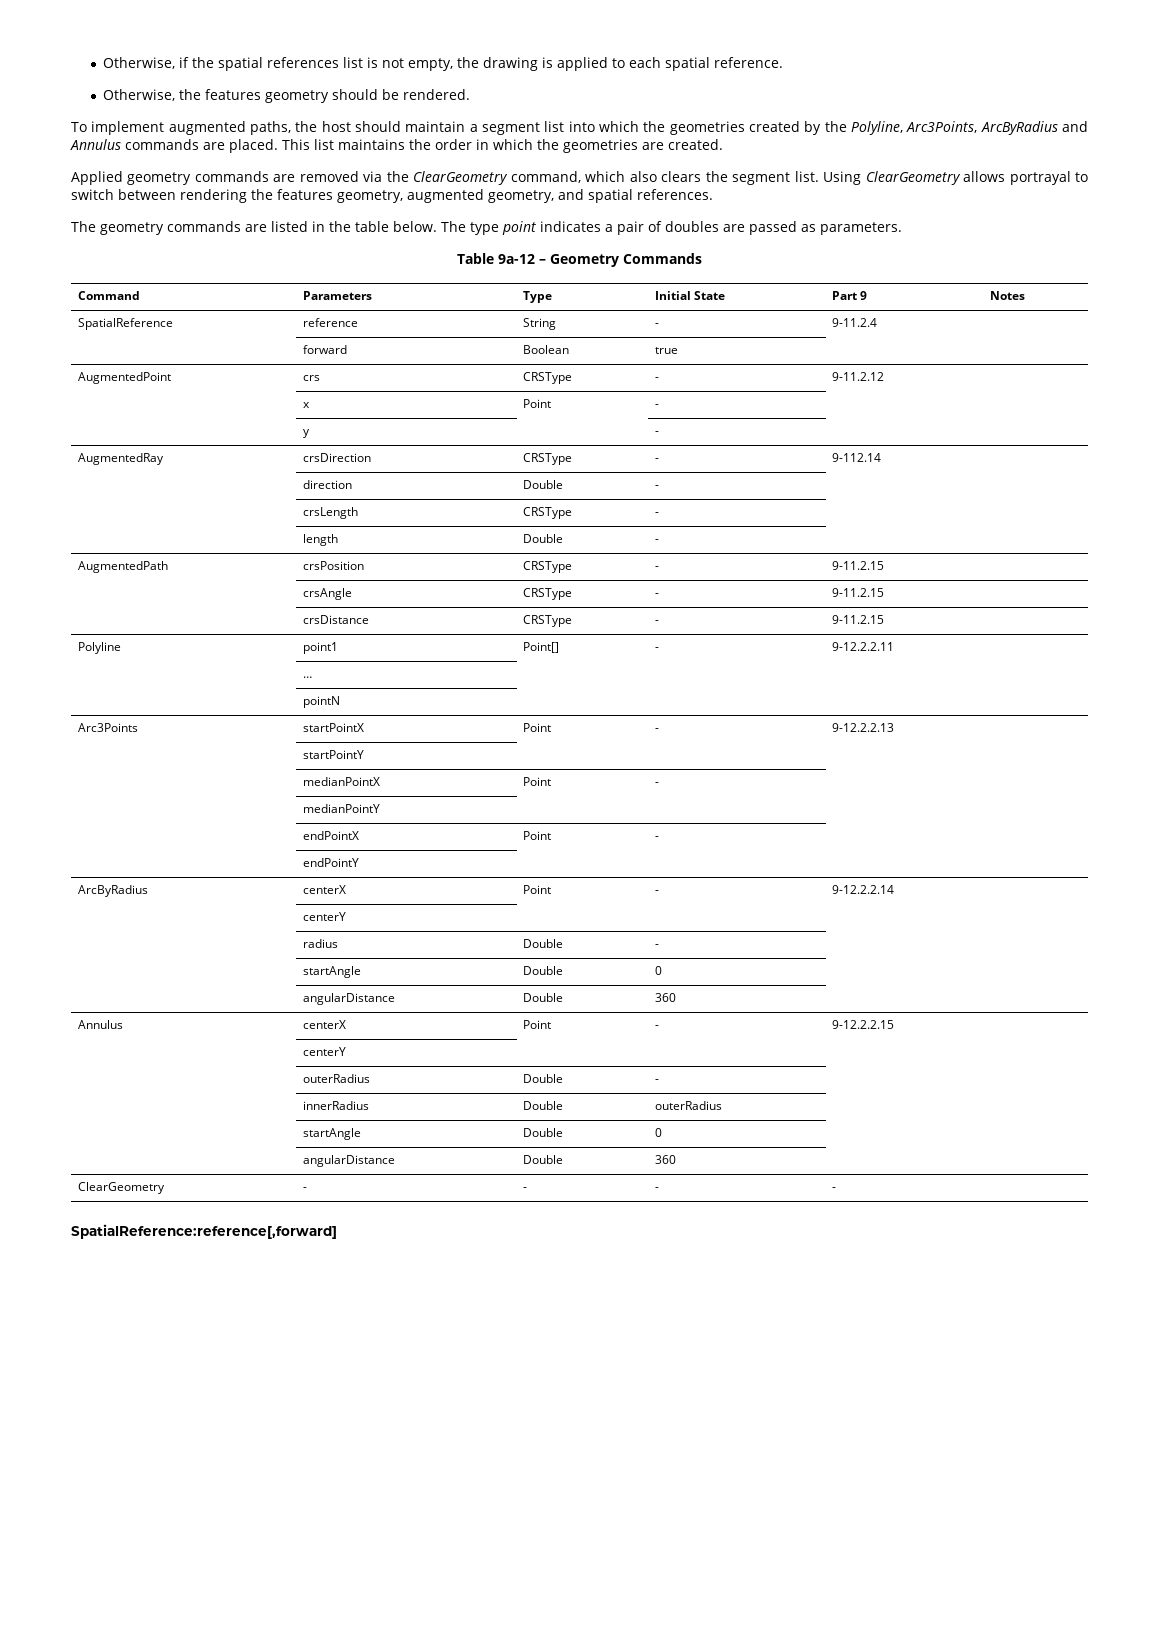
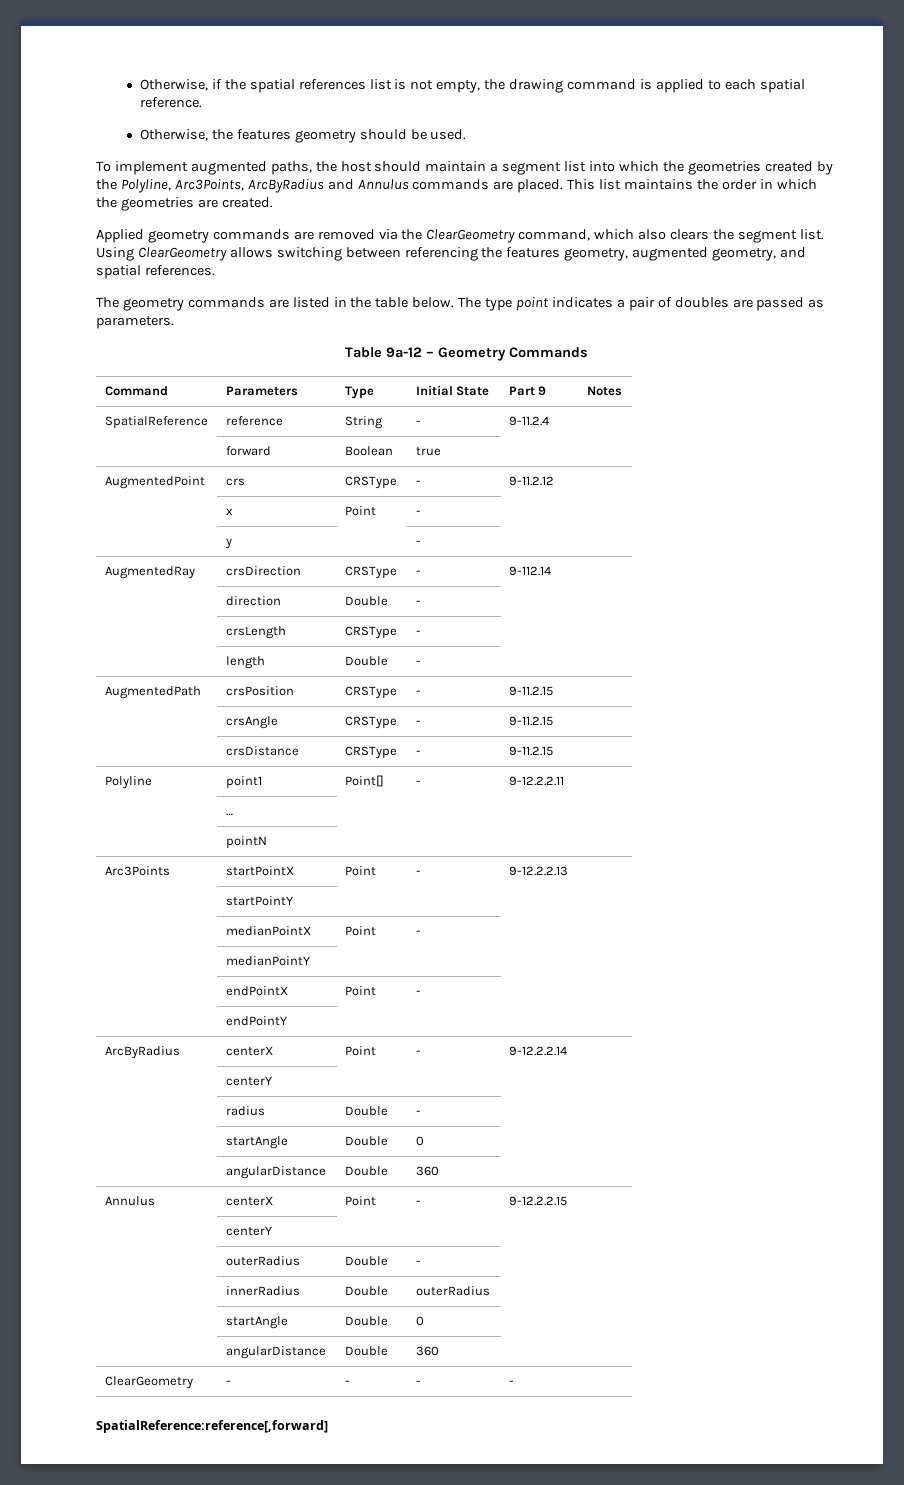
(538, 64) none -> [567,79,637,90] command
[402,89,470,100] rendered. -> [430,129,467,140] used.
[1009,171,1089,185] [71,189,247,203] portrayal to switch between rendering -> [276,247,478,261] switching between referencing

